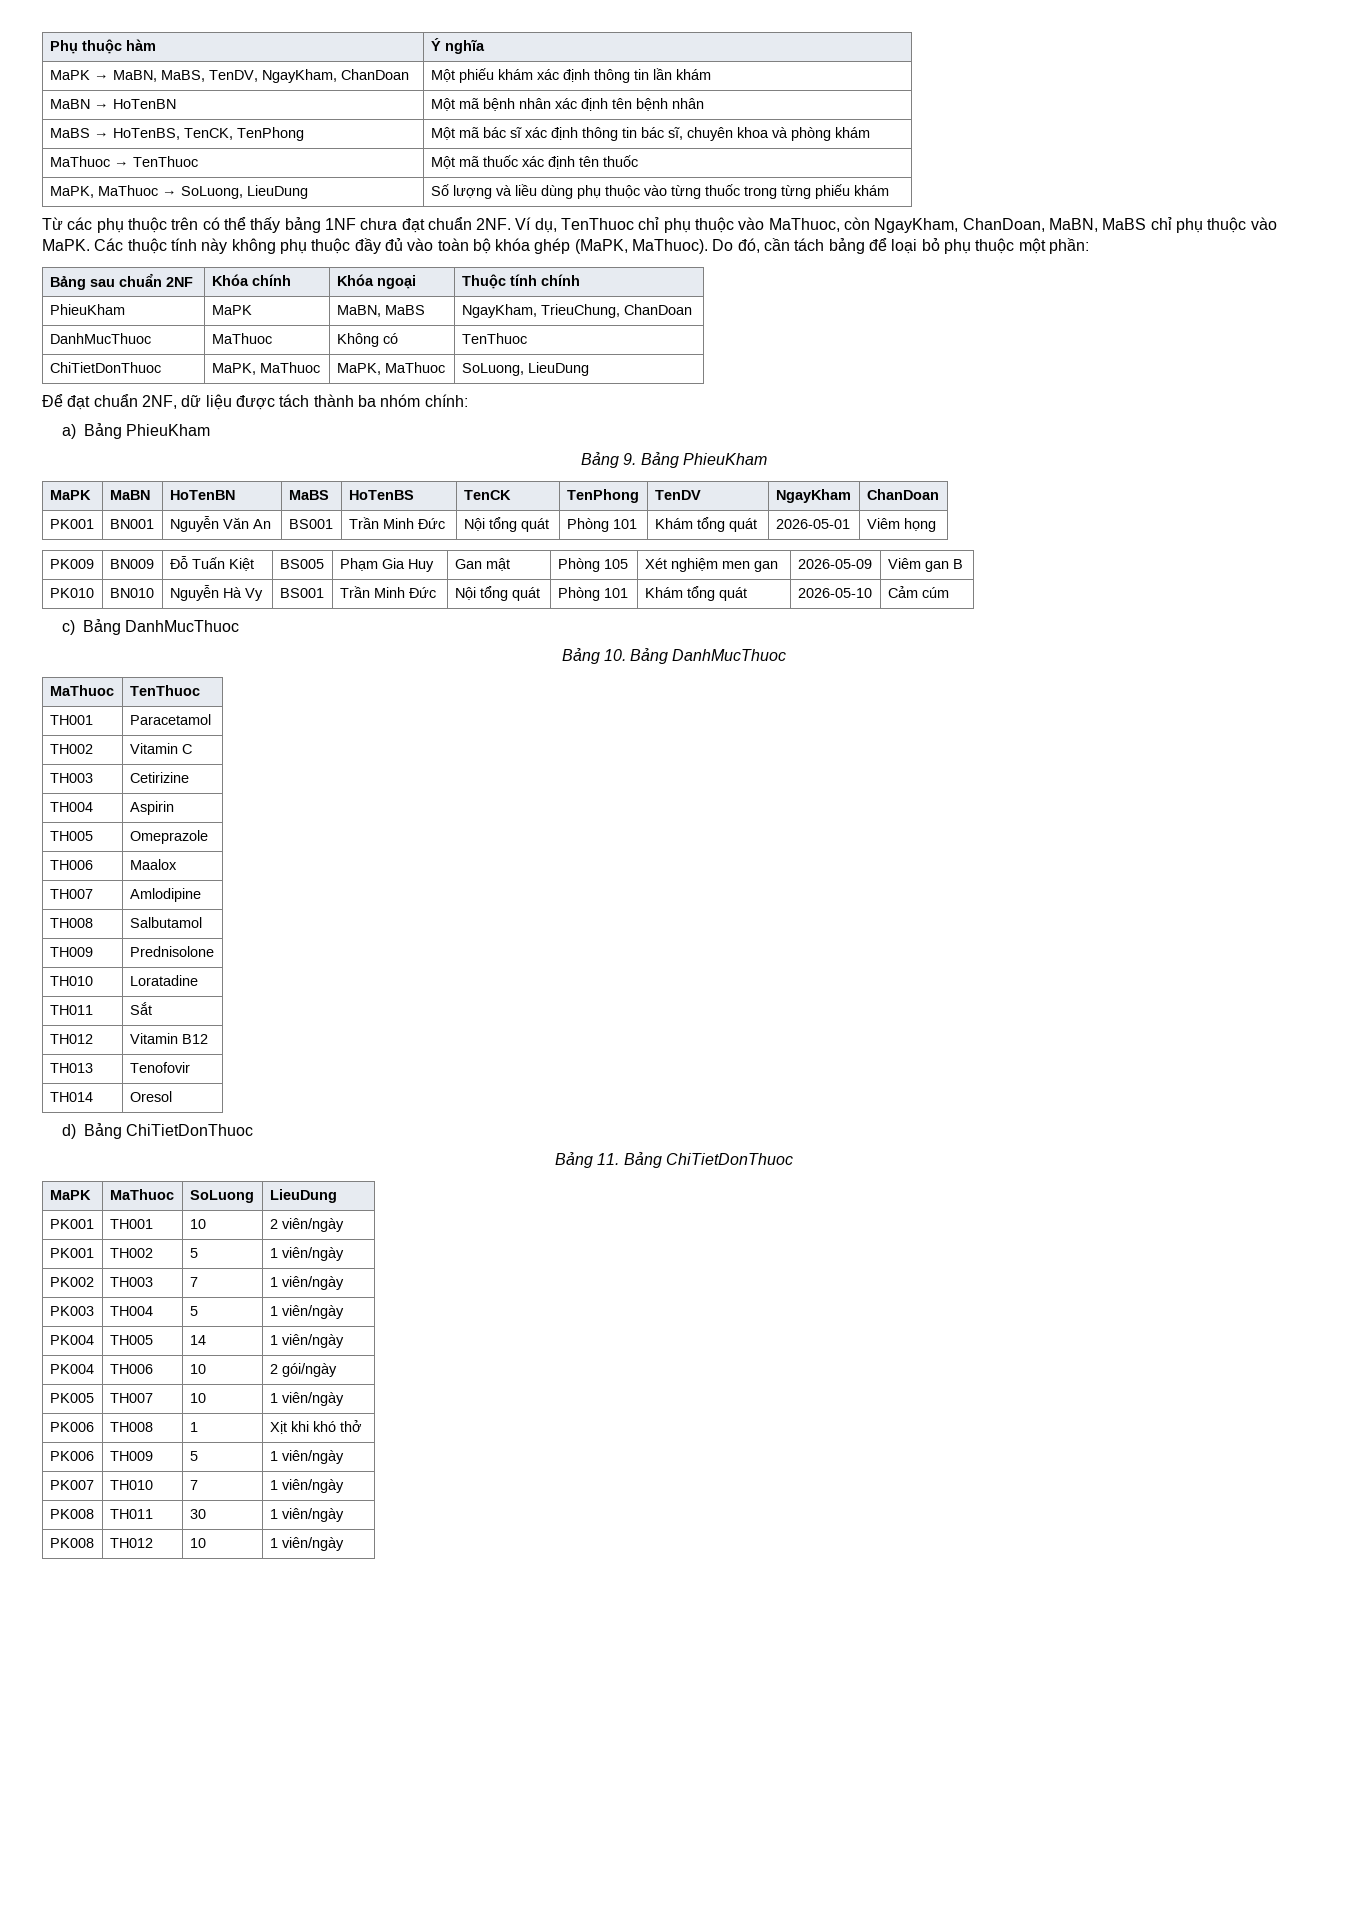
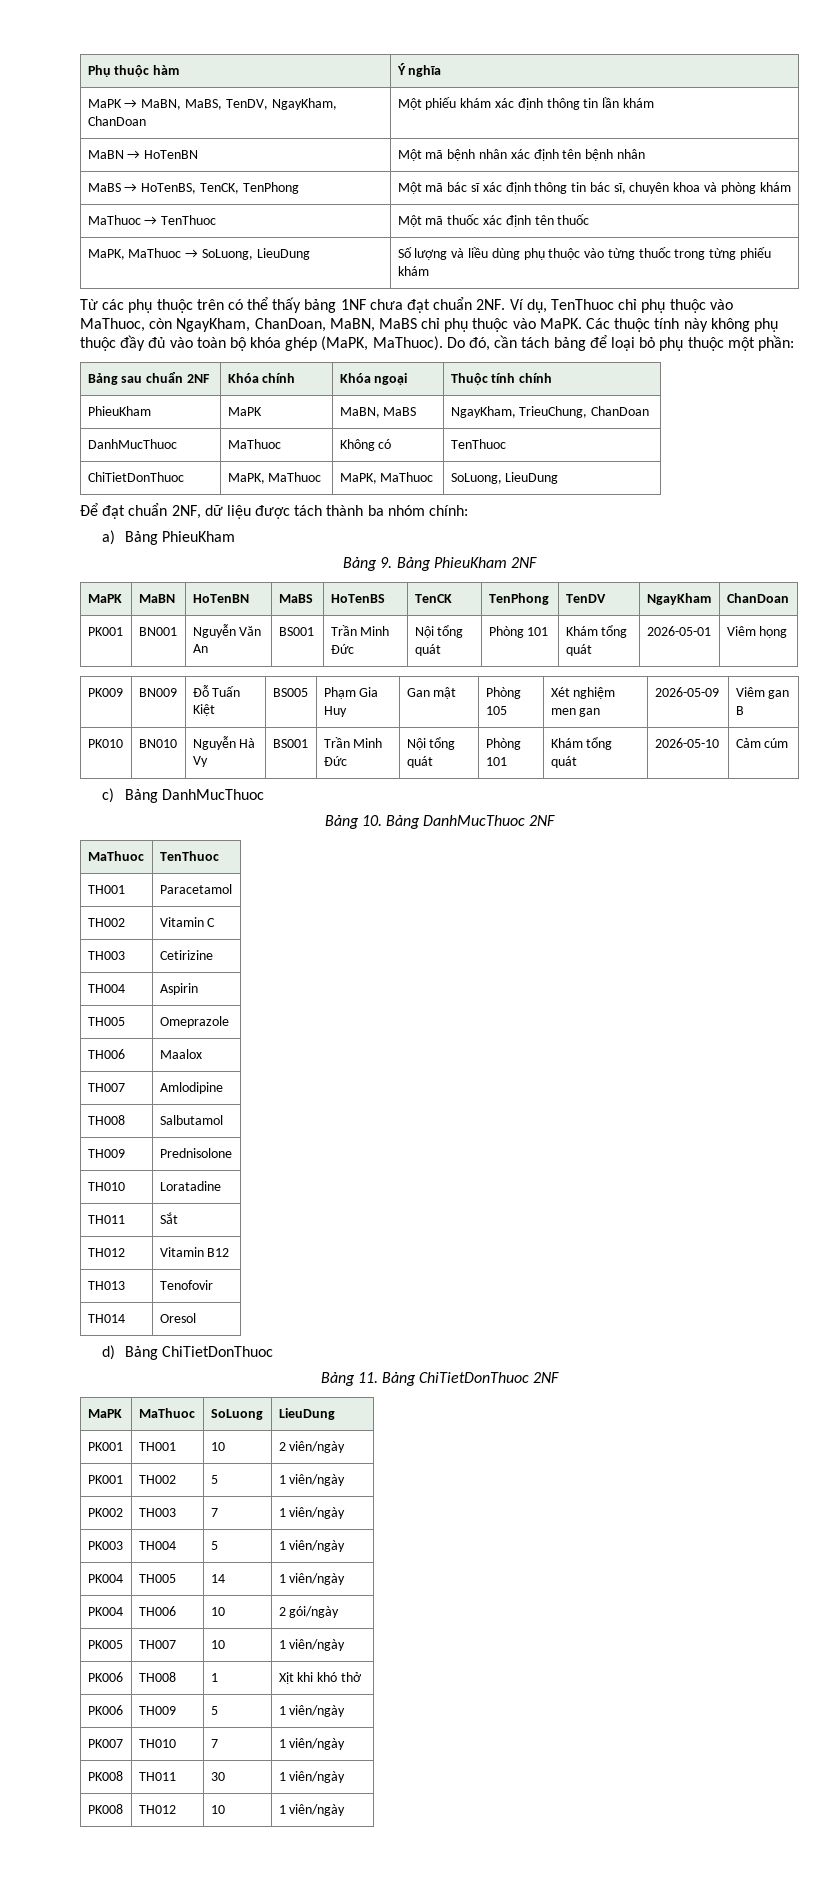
(767, 459) none -> [510,557,537,568] 2NF
(787, 655) none -> [529,815,556,826] 2NF
(793, 1159) none -> [533,1372,560,1383] 2NF

